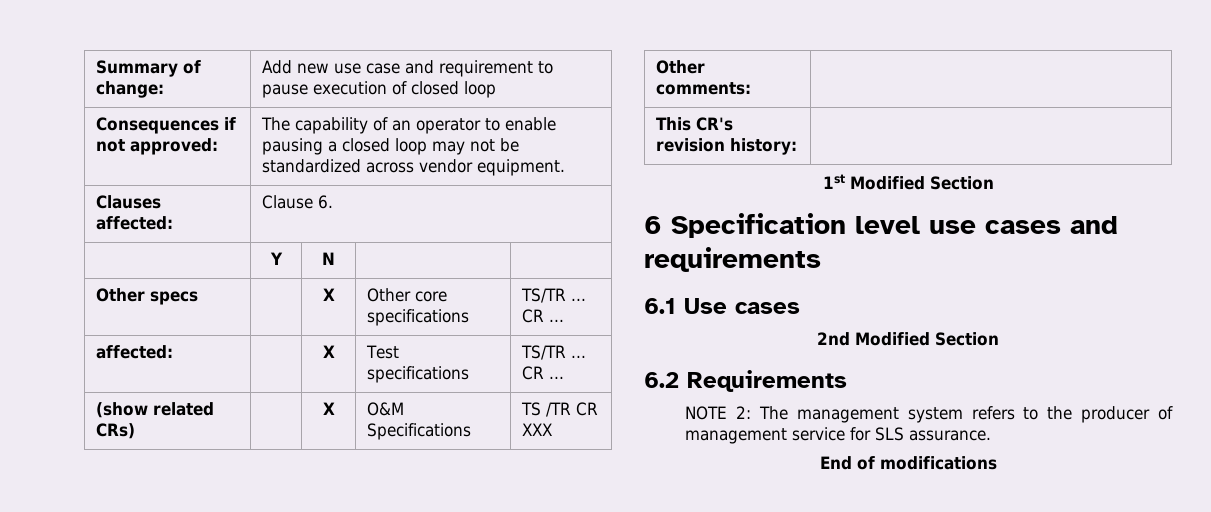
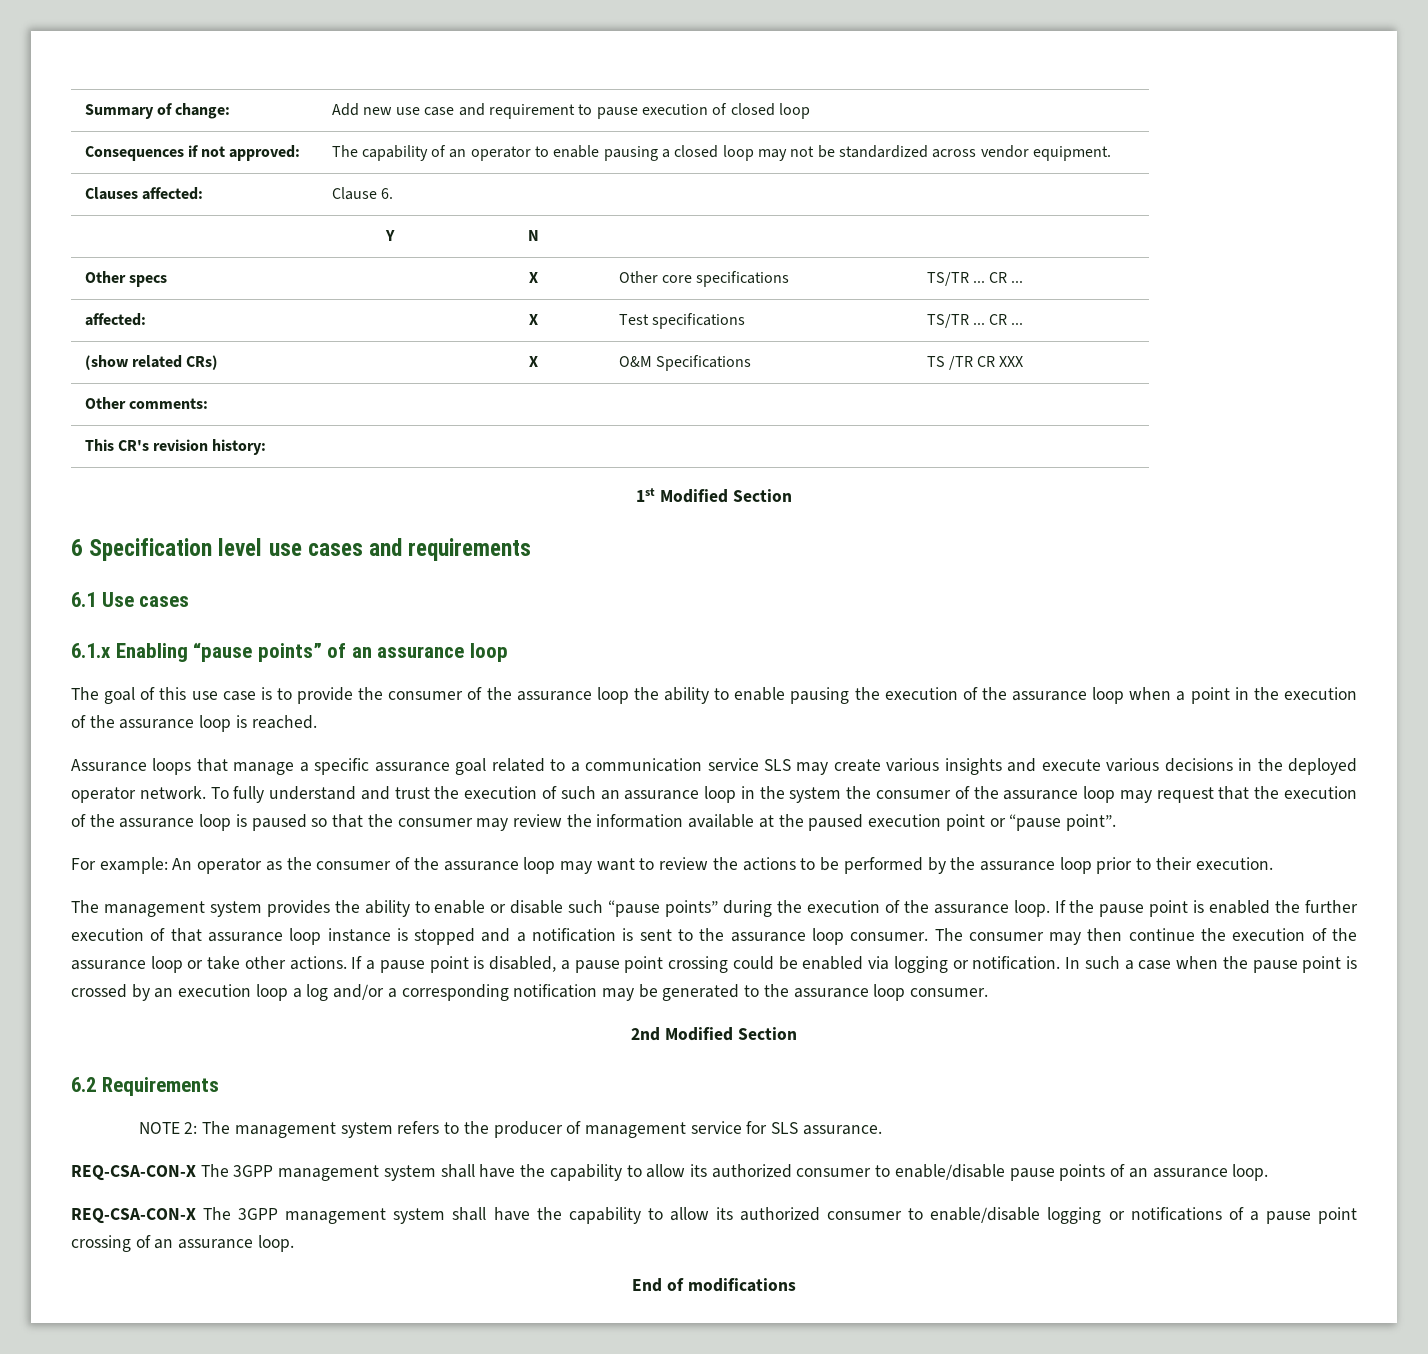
(800, 308) none -> [71,642,508,662] [71,687,1358,704] [71,715,317,732] [71,758,1357,775] [71,786,1358,803] [71,814,1116,831] [71,857,1273,874] [71,900,1359,917] [71,928,1357,945] [71,956,1358,973] [71,984,989,1001] // 6.1.x Enabling “pause points” of an assurance loop // The goal of this use case is to provide the consumer of the assurance loop the ability to enable pausing the execution of the assurance loop when a point in the execution of the assurance loop is reached. // Assurance loops that manage a specific assurance goal related to a communication service SLS may create various insights and execute various decisions in the deployed operator network. To fully understand and trust the execution of such an assurance loop in the system the consumer of the assurance loop may request that the execution of the assurance loop is paused so that the consumer may review the information available at the paused execution point or “pause point”. // For example: An operator as the consumer of the assurance loop may want to review the actions to be performed by the assurance loop prior to their execution. // The management system provides the ability to enable or disable such “pause points” during the execution of the assurance loop. If the pause point is enabled the further execution of that assurance loop instance is stopped and a notification is sent to the assurance loop consumer. The consumer may then continue the execution of the assurance loop or take other actions. If a pause point is disabled, a pause point crossing could be enabled via logging or notification. In such a case when the pause point is crossed by an execution loop a log and/or a corresponding notification may be generated to the assurance loop consumer.
(992, 435) none -> [71,1164,1269,1181] [71,1207,1357,1224] [71,1235,294,1252] // REQ-CSA-CON-X The 3GPP management system shall have the capability to allow its authorized consumer to enable/disable pause points of an assurance loop. // REQ-CSA-CON-X The 3GPP management system shall have the capability to allow its authorized consumer to enable/disable logging or notifications of a pause point crossing of an assurance loop.

